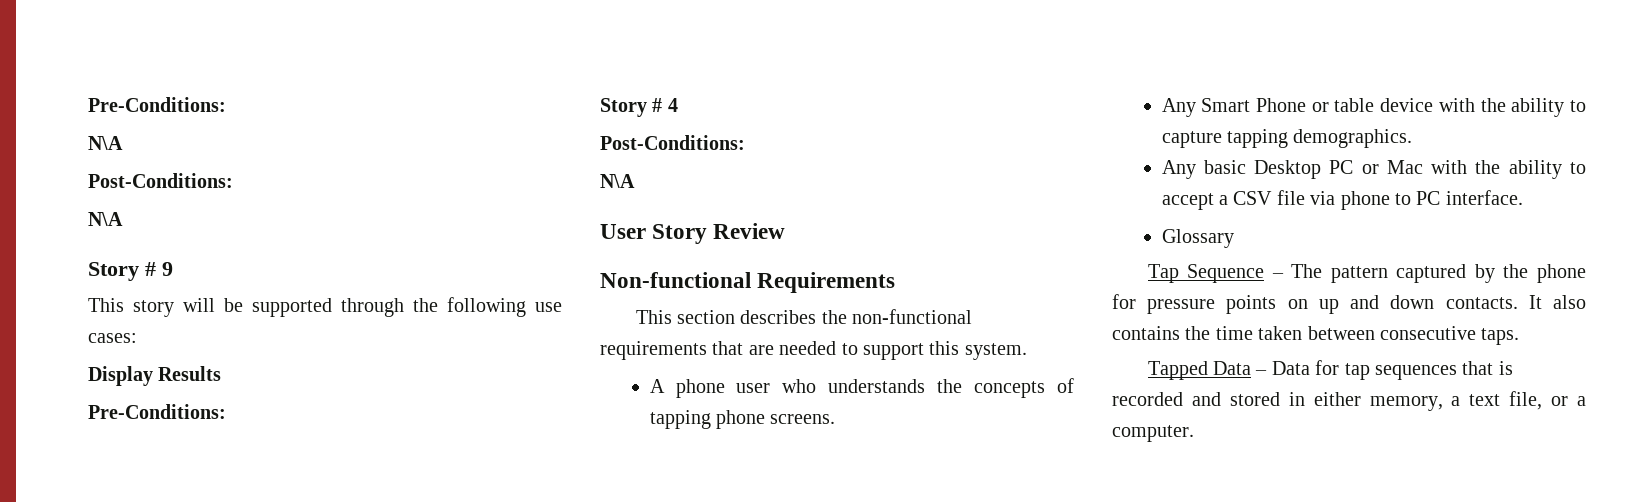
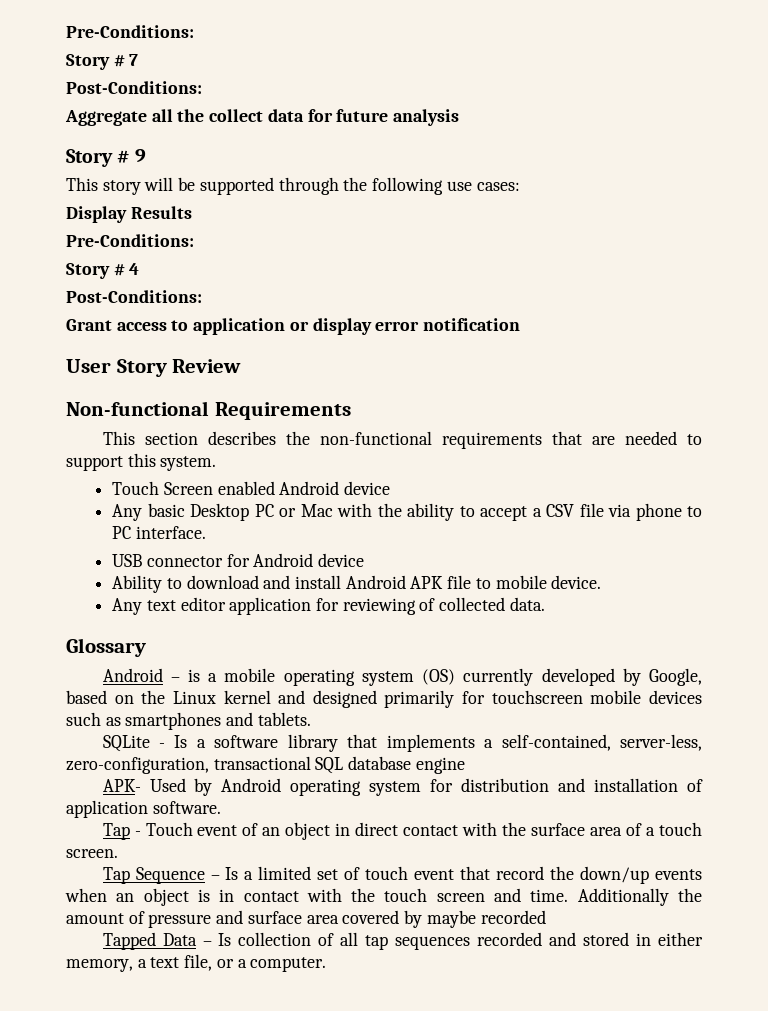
[88,97,226,112] [88,136,123,150] [88,173,233,188] [88,212,123,226] Pre-Conditions: // N\A // Post-Conditions: // N\A -> [66,25,194,38] [66,54,139,70] [66,81,202,94] [65,109,460,126] Pre-Conditions: // Story # 7 // Post-Conditions: // Aggregate all the collect data for future analysis
[600,174,635,188] N\A -> [66,318,521,335] Grant access to application or display error notification
[649,378,1074,398] [649,410,836,429] [1161,98,1586,117] [1161,129,1413,148] A phone user who understands the concepts of tapping phone screens. // Any Smart Phone or table device with the ability to capture tapping demographics. -> [112,481,391,495] Touch Screen enabled Android device
[1161,229,1234,248] [1147,264,1586,283] [1112,294,1586,314] [1112,326,1520,345] [1147,360,1513,380] Glossary // Tap Sequence – The pattern captured by the phone for pressure points on up and down contacts. It also contains the time taken between consecutive taps. // Tapped Data – Data for tap sequences that is -> [112,553,365,567] [112,575,602,593] [112,597,545,615] [66,638,146,657] [102,668,703,686] [66,690,702,708] [66,712,311,730] [102,734,702,752] [66,756,465,774] [102,778,703,796] [66,800,221,818] [102,822,702,840] [66,849,118,858] [102,866,703,884] [65,888,703,906] [66,910,546,928] [102,932,471,950] USB connector for Android device // Ability to download and install Android APK file to mobile device. // Any text editor application for reviewing of collected data. // Glossary // Android – is a mobile operating system (OS) currently developed by Google, based on the Linux kernel and designed primarily for touchscreen mobile devices such as smartphones and tablets. // SQLite - Is a software library that implements a self-contained, server-less, zero-configuration, transactional SQL database engine // APK- Used by Android operating system for distribution and installation of application software. // Tap - Touch event of an object in direct contact with the surface area of a touch screen. // Tap Sequence – Is a limited set of touch event that record the down/up events when an object is in contact with the touch screen and time. Additionally the amount of pressure and surface area covered by maybe recorded // Tapped Data – Is collection of all tap sequences

